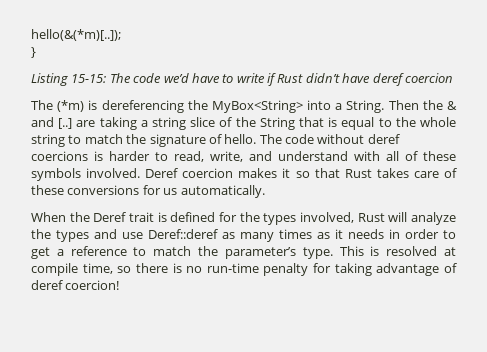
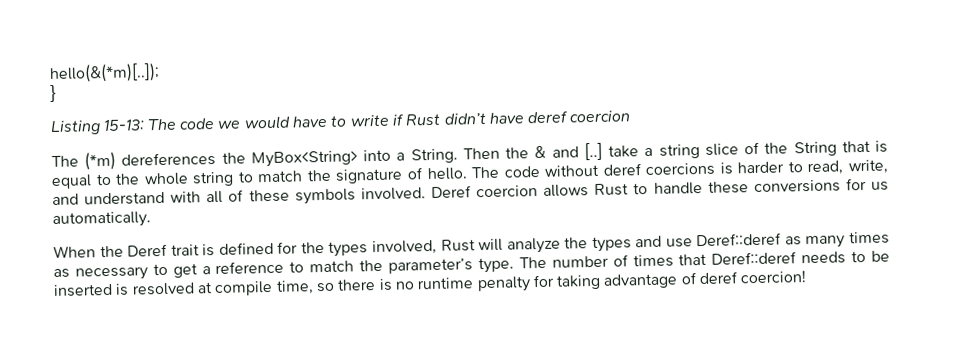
[71,73,189,83] 15-15: The code we’d -> [103,115,291,132] 15-13: The code we would
[88,100,184,113] is dereferencing -> [121,151,217,167] dereferences
[76,117,137,130] are taking -> [608,145,640,158] take
[238,168,457,178] makes it so that Rust takes care of -> [543,181,703,197] allows Rust to handle
[335,229,439,239] it needs in order -> [74,266,148,281] necessary
[339,246,364,256] This -> [518,250,891,269] [53,283,113,298] The number of times that Deref::deref needs to be inserted
[206,263,259,273] run-time -> [417,277,475,290] runtime

